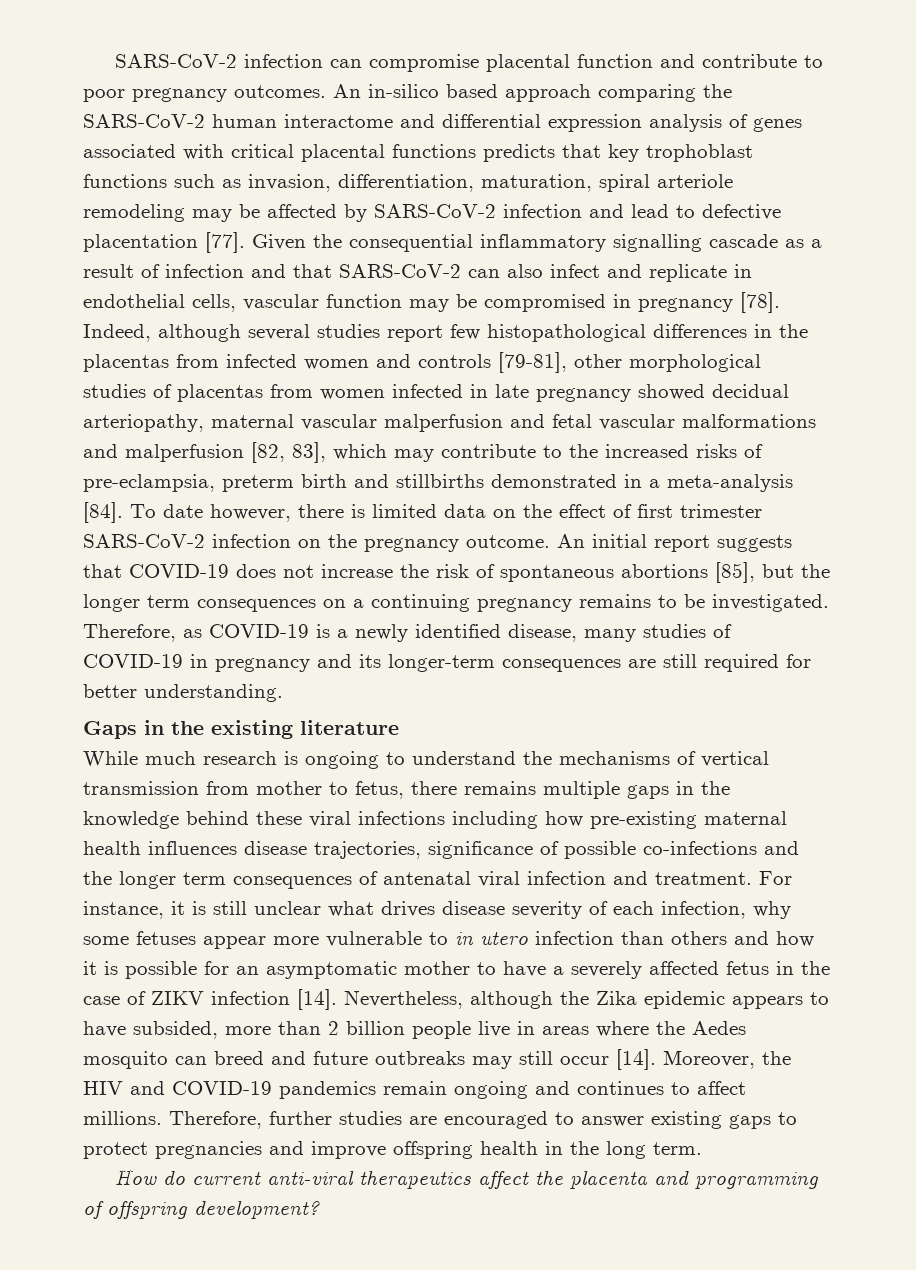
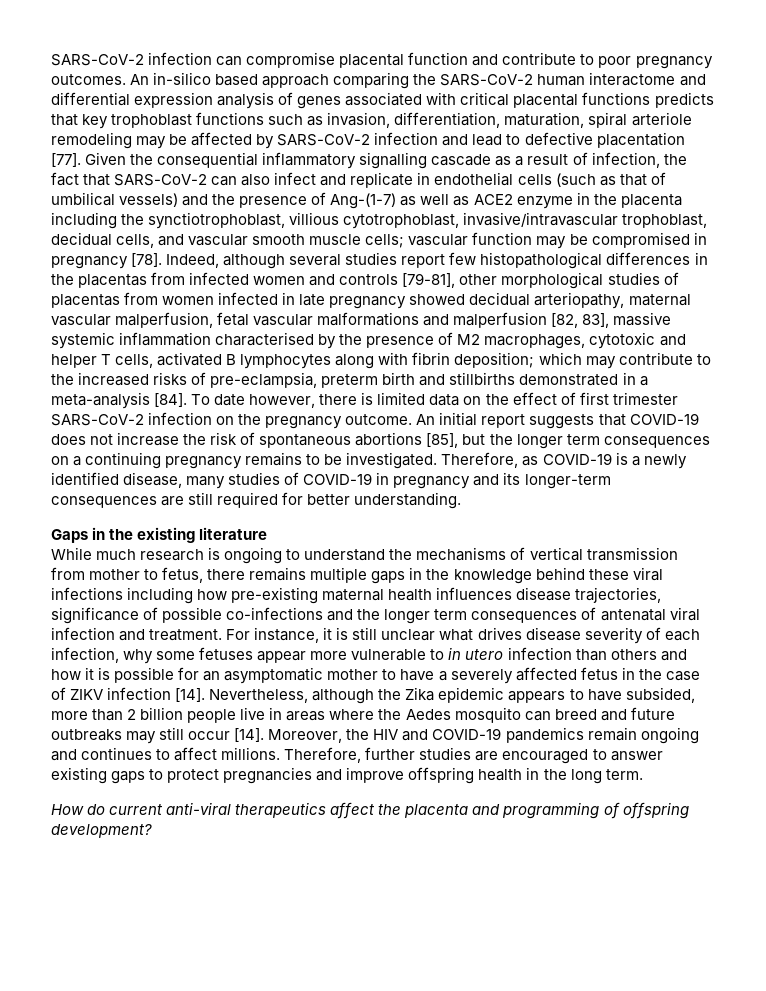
[165,264,286,278] infection and -> [591,152,687,168] [51,172,79,186] infection, the fact
[192,294,236,312] cells, -> [517,172,666,187] [51,192,682,209] [51,212,708,229] [51,232,405,248] cells (such as that of umbilical vessels) and the presence of Ang-(1-7) as well as ACE2 enzyme in the placenta including the synctiotrophoblast, villious cytotrophoblast, invasive/intravascular trophoblast, decidual cells, and vascular smooth muscle cells;
[384,414,545,432] malperfusion and -> [115,312,214,328] malperfusion,
(326, 452) none -> [613,312,672,326] [51,332,686,349] [51,352,535,369] massive systemic inflammation characterised by the presence of M2 macrophages, cytotoxic and helper T cells, activated B lymphocytes along with fibrin deposition;

